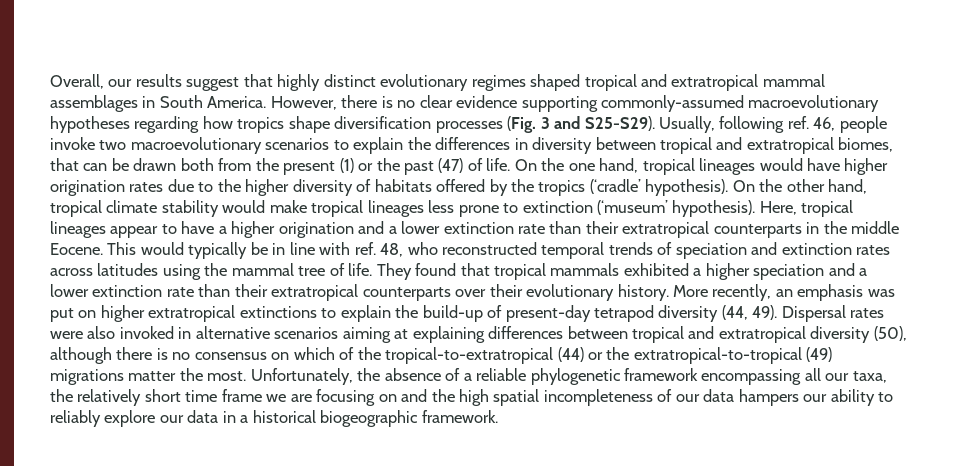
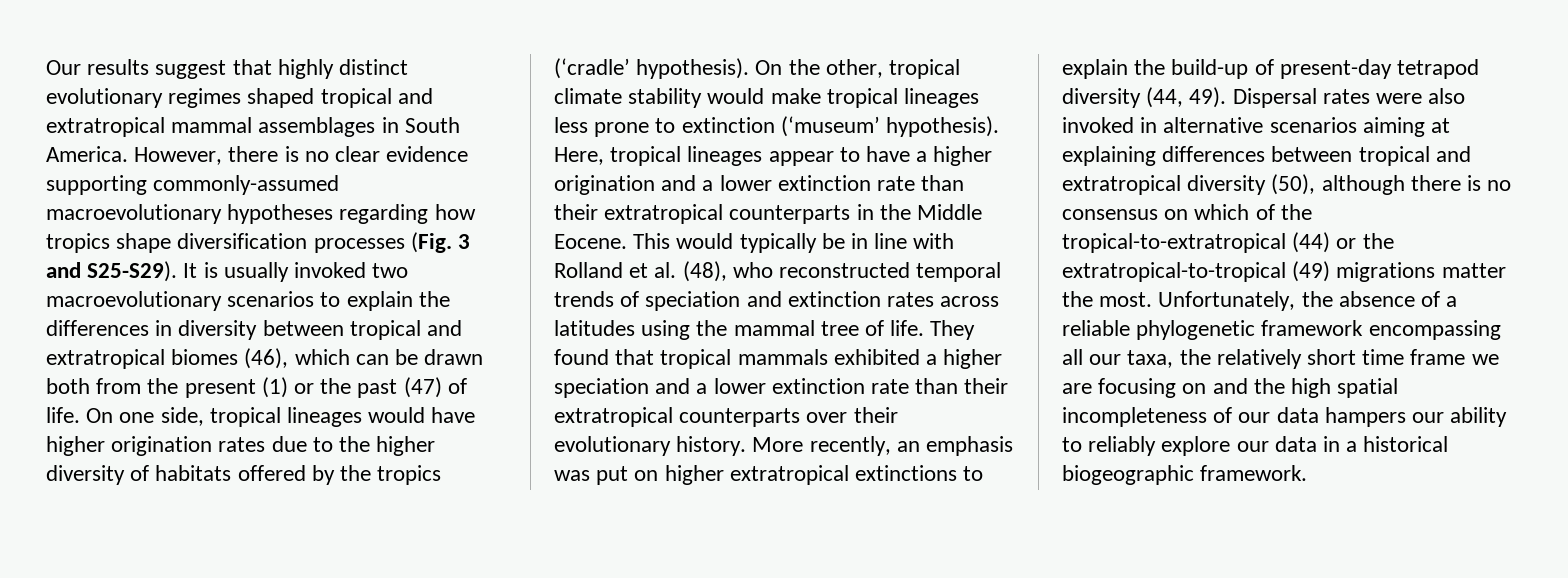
[50,74,133,89] Overall, our -> [46,60,81,75] Our
[659,116,887,133] [50,137,95,150] Usually, following ref. 46, people invoke -> [183,262,367,282] It is usually invoked
[838,137,894,152] [50,158,79,171] biomes, that -> [171,348,350,369] biomes (46), which
[541,158,639,173] the one hand, -> [119,407,204,426] one side,
[786,179,868,194] other hand, -> [825,59,883,78] other,
[851,221,900,234] middle -> [917,204,983,220] Middle
[354,242,404,257] ref. 48, -> [554,261,727,282] Rolland et al. (48),

